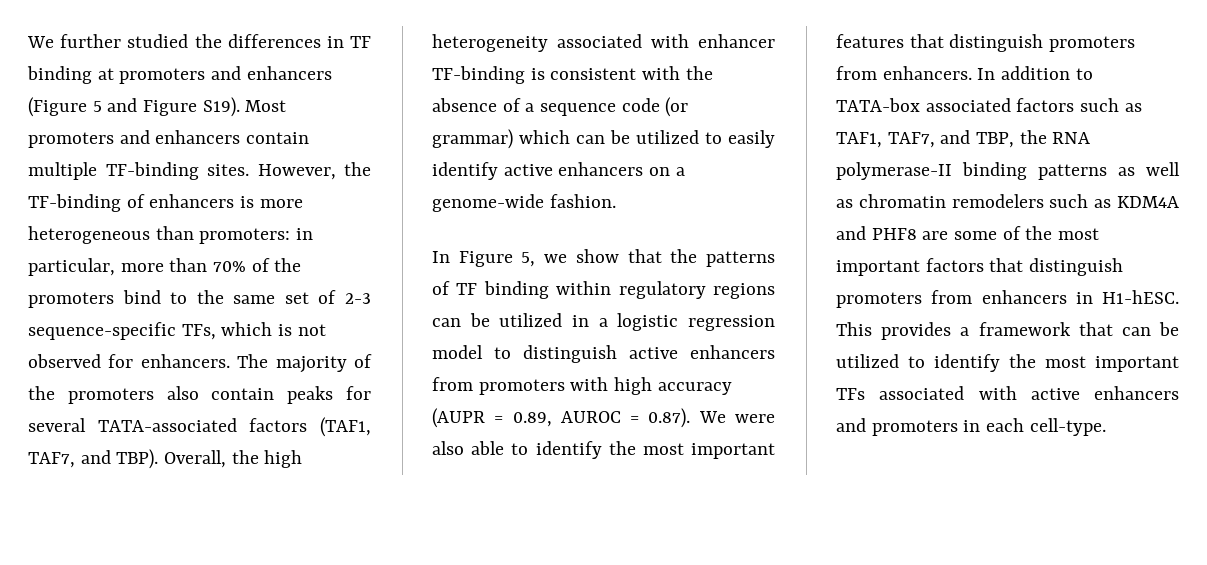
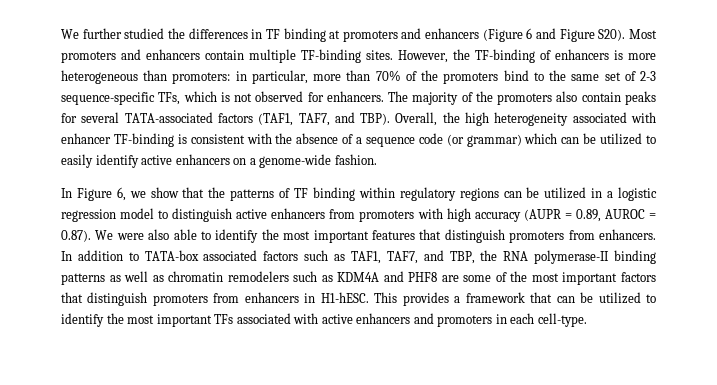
[92,101,102,112] 5 -> [526,28,533,39] 6
[202,97,240,117] S19). -> [598,29,626,41] S20).
[521,252,536,267] 5, -> [116,187,126,201] 6,

